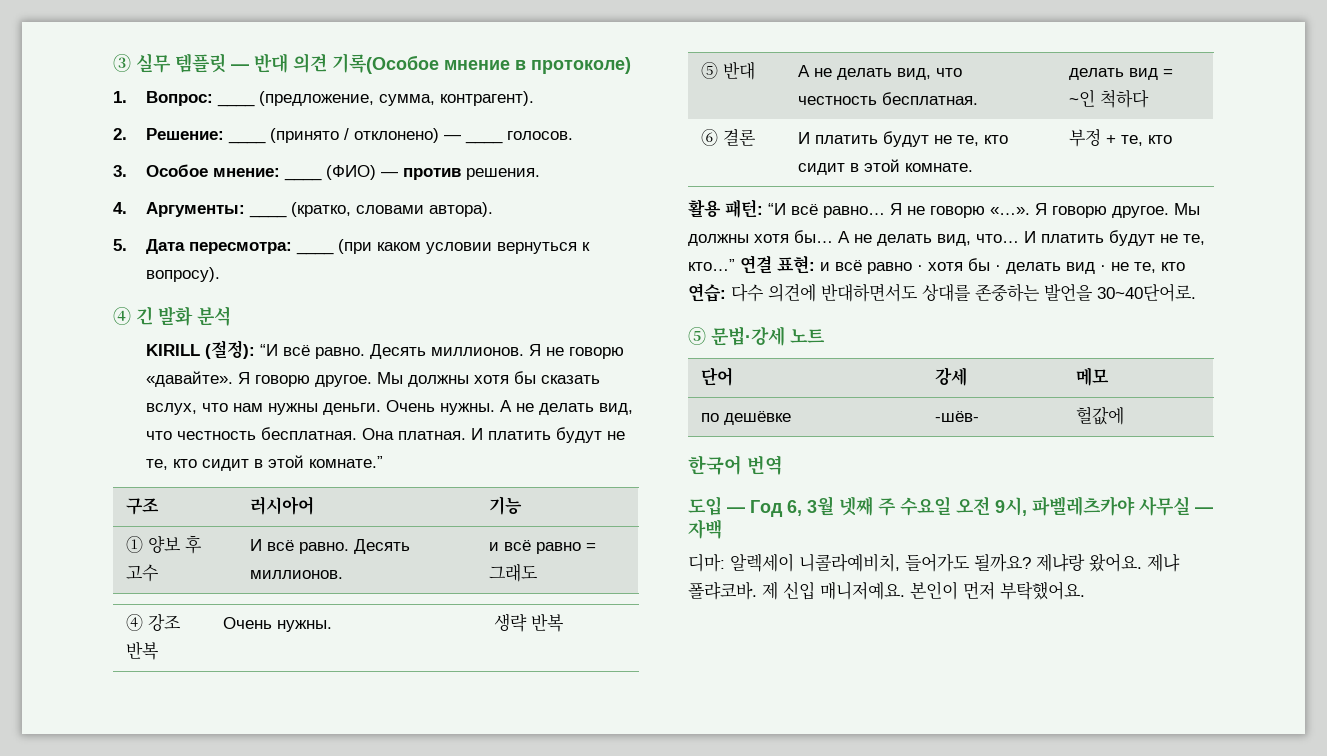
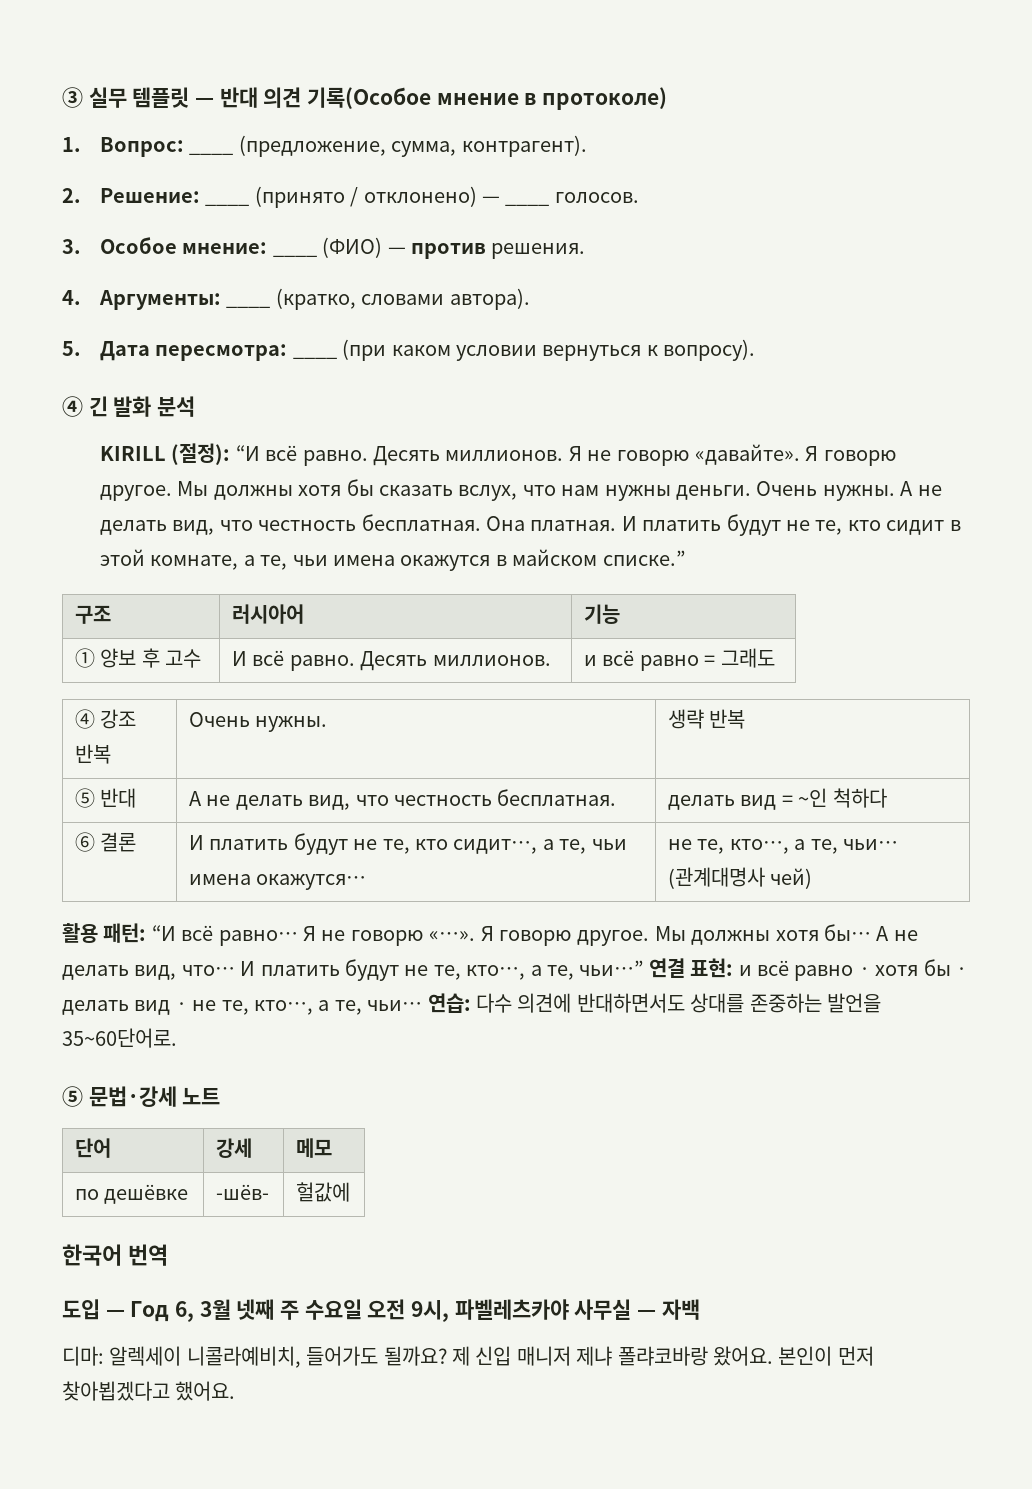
[309,456,384,468] комнате.” -> [150,549,685,571] комнате, а те, чьи имена окажутся в майском списке.”
[798,159,974,175] [1069,129,1173,147] сидит в этой комнате. | 부정 + те, кто -> [453,839,627,854] [188,874,367,890] [667,839,898,854] [667,867,813,889] сидит…, а те, чьи имена окажутся… | не те, кто…, а те, чьи… (관계대명사 чей)
[688,259,735,271] кто…” -> [466,960,644,980] кто…, а те, чьи…”
[1161,262,1185,271] кто -> [254,1000,423,1015] кто…, а те, чьи…
[1097,283,1196,302] 30~40단어로. -> [62,1028,177,1048] 35~60단어로.
[1036,553,1180,572] [688,581,1085,600] 제냐랑 왔어요. 제냐 폴랴코바. 제 신입 매니저예요. 본인이 먼저 부탁했어요. -> [452,1346,874,1366] [62,1381,236,1401] 제 신입 매니저 제냐 폴랴코바랑 왔어요. 본인이 먼저 찾아뵙겠다고 했어요.

